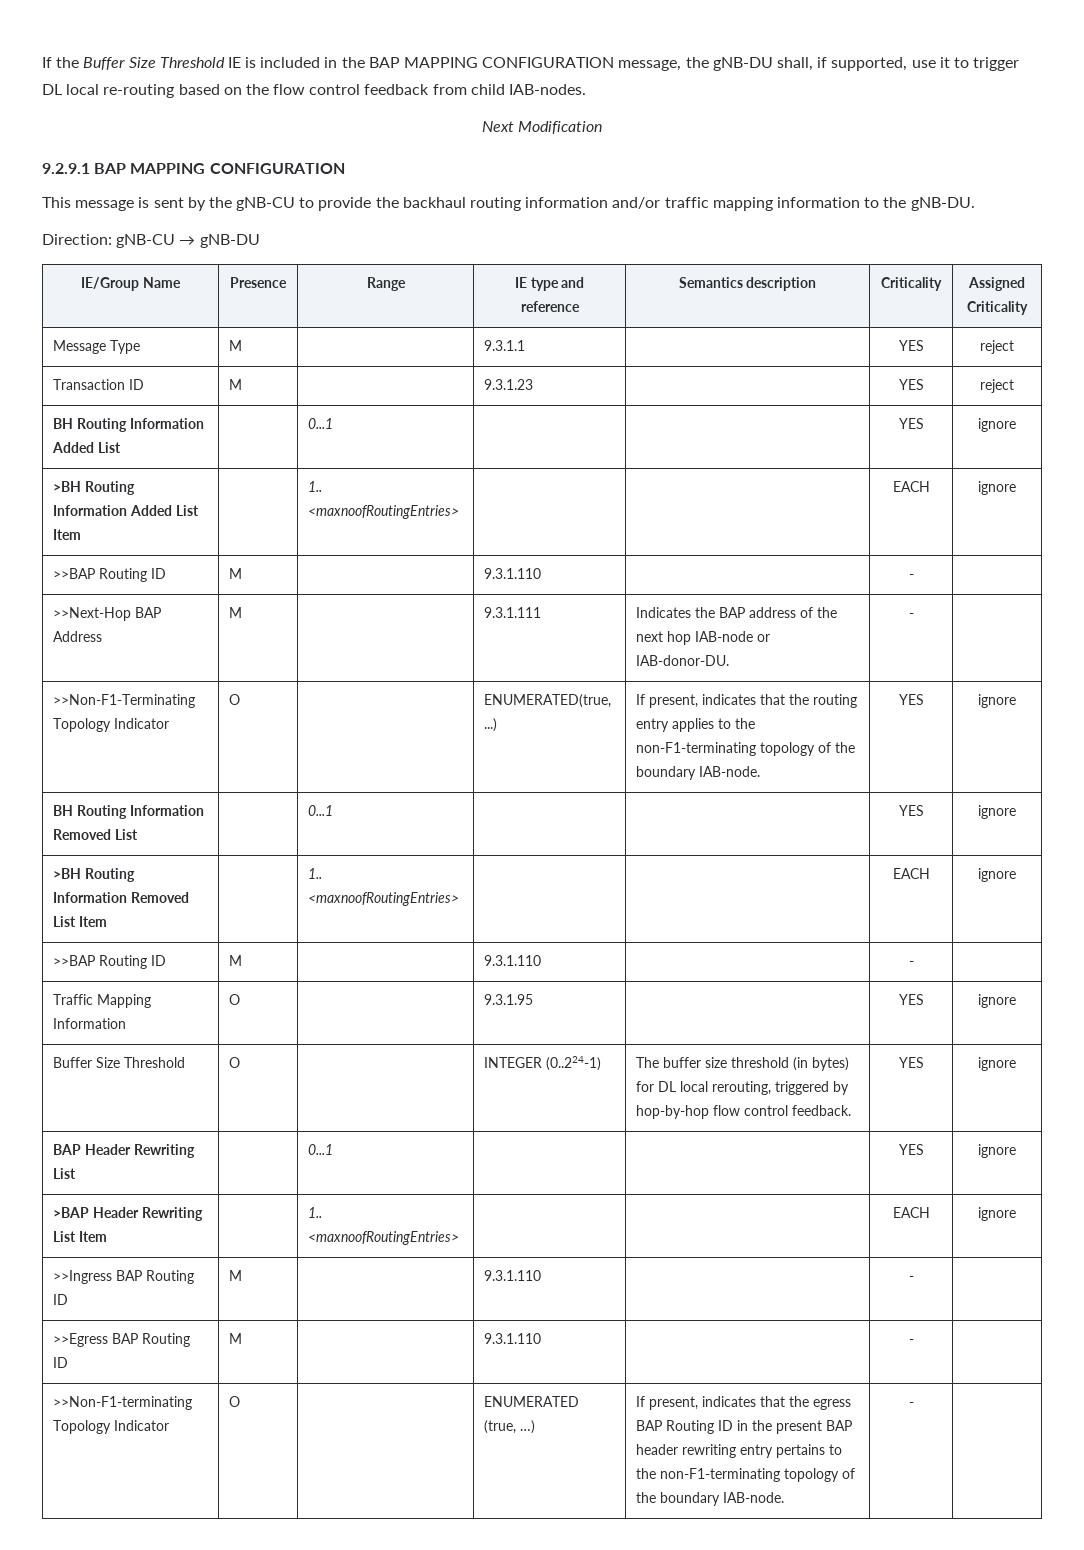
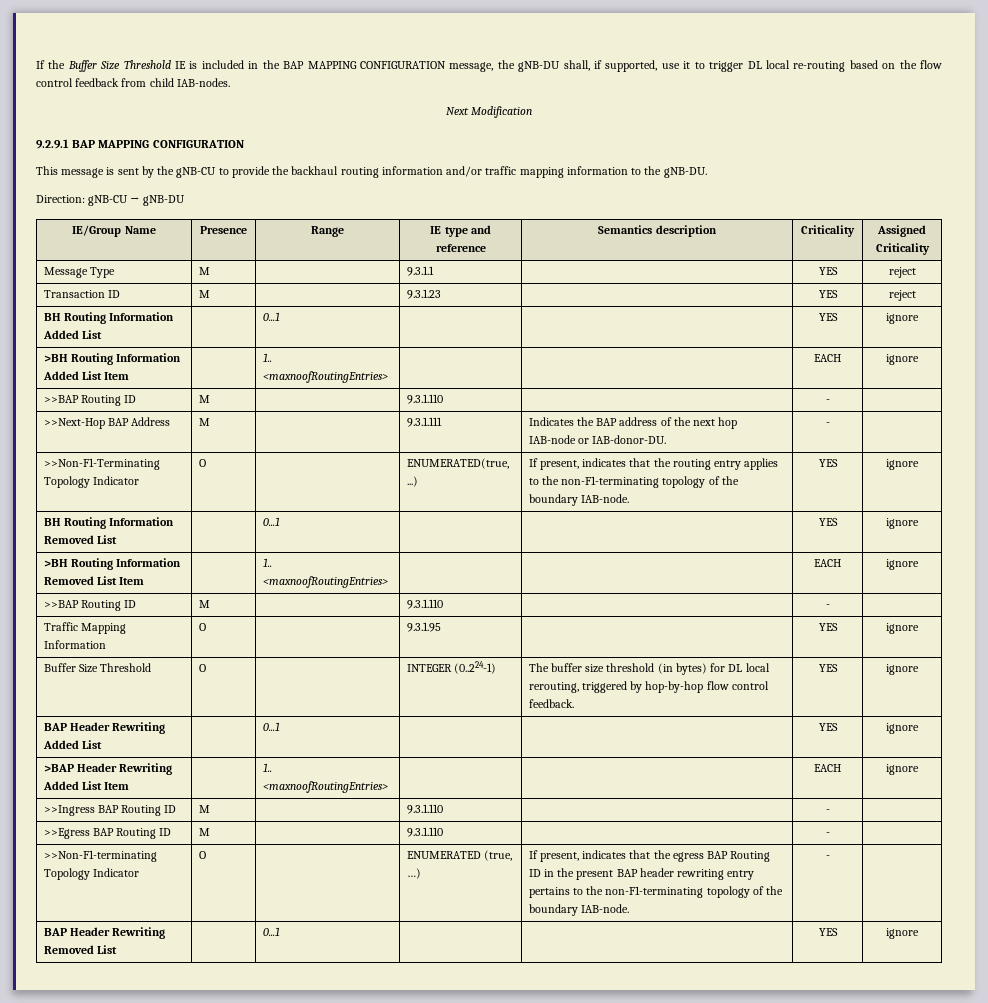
(196, 1151) none -> [42,740,79,749] Added
(204, 1214) none -> [42,781,79,790] Added
(914, 1404) none -> [43,927,166,939] [43,945,118,954] [262,927,280,936] [818,928,838,936] [886,928,919,939] // BAP Header Rewriting Removed List | | 0...1 | | | YES | ignore

